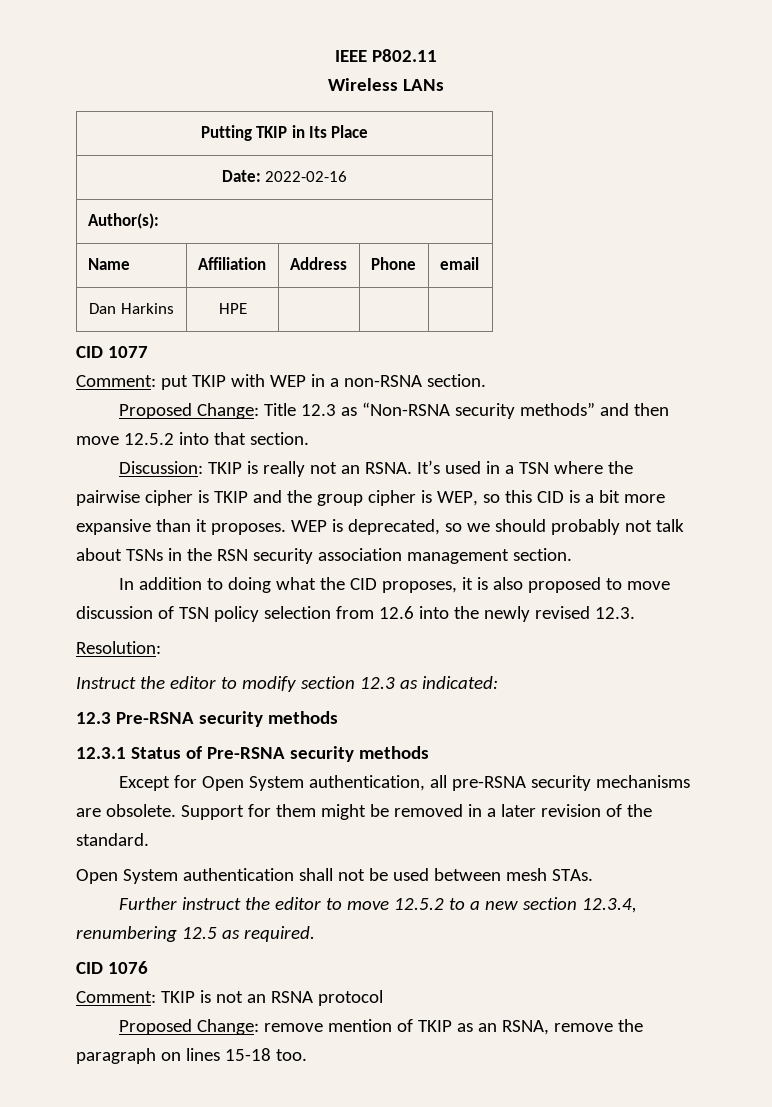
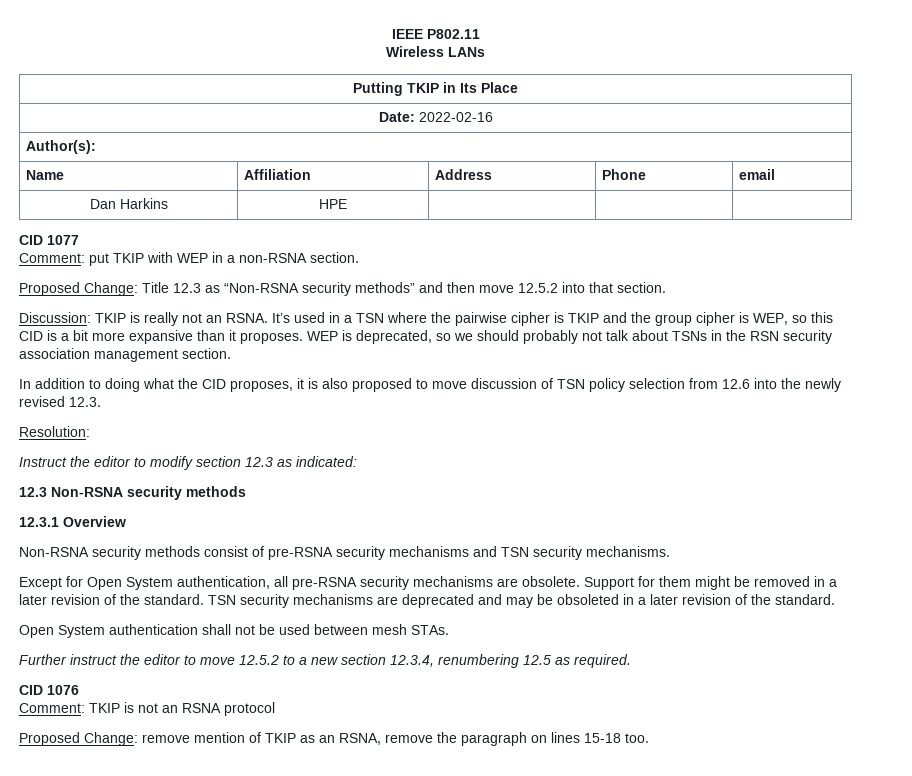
[115,712,194,724] Pre-RSNA -> [51,487,123,497] Non-RSNA
[130,746,429,762] Status of Pre-RSNA security methods -> [63,516,126,527] [19,546,670,560] Overview // Non-RSNA security methods consist of pre-RSNA security mechanisms and TSN security mechanisms.
(149, 839) none -> [208,594,835,608] TSN security mechanisms are deprecated and may be obsoleted in a later revision of the standard.

